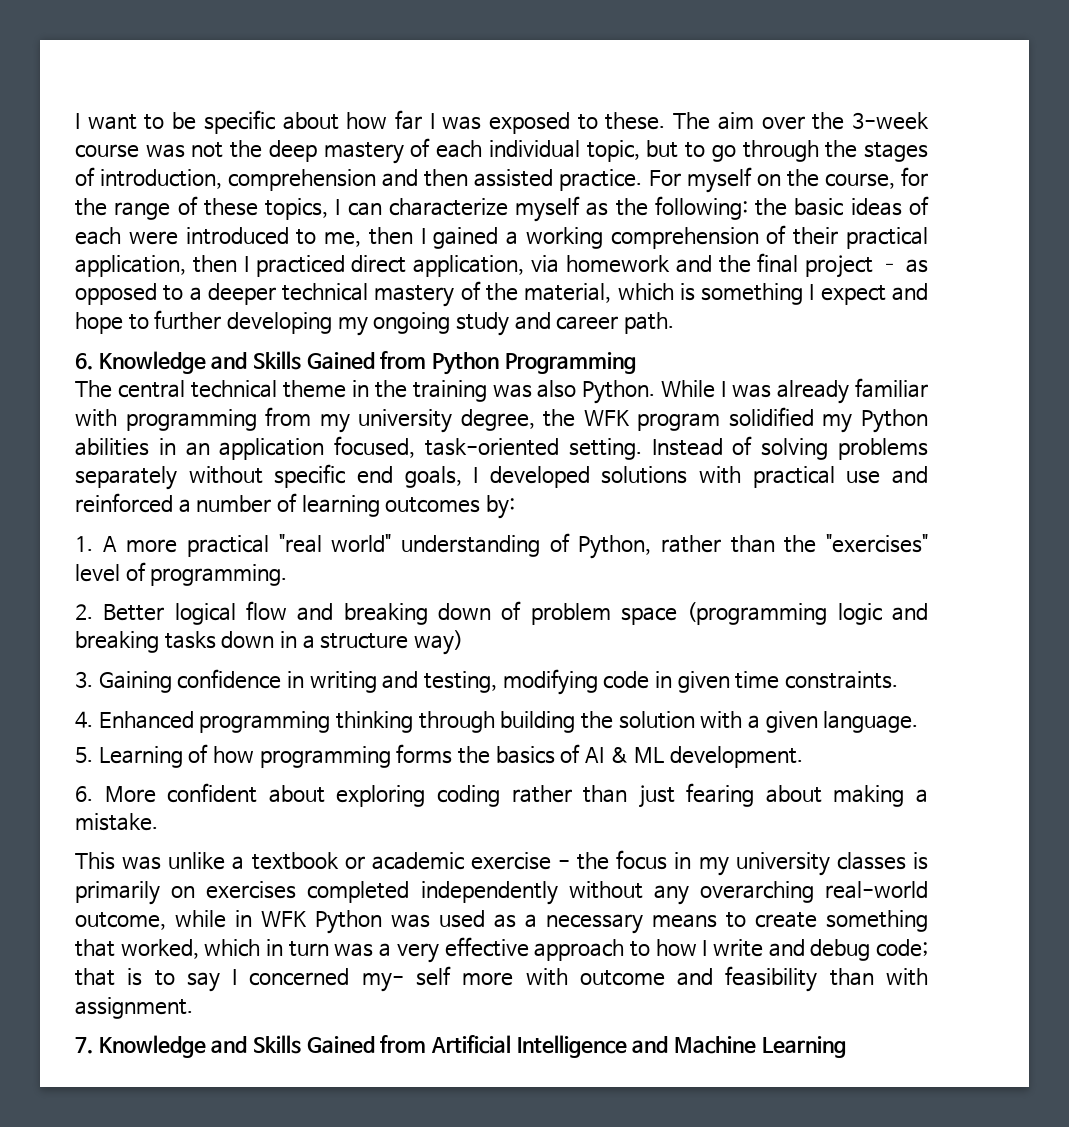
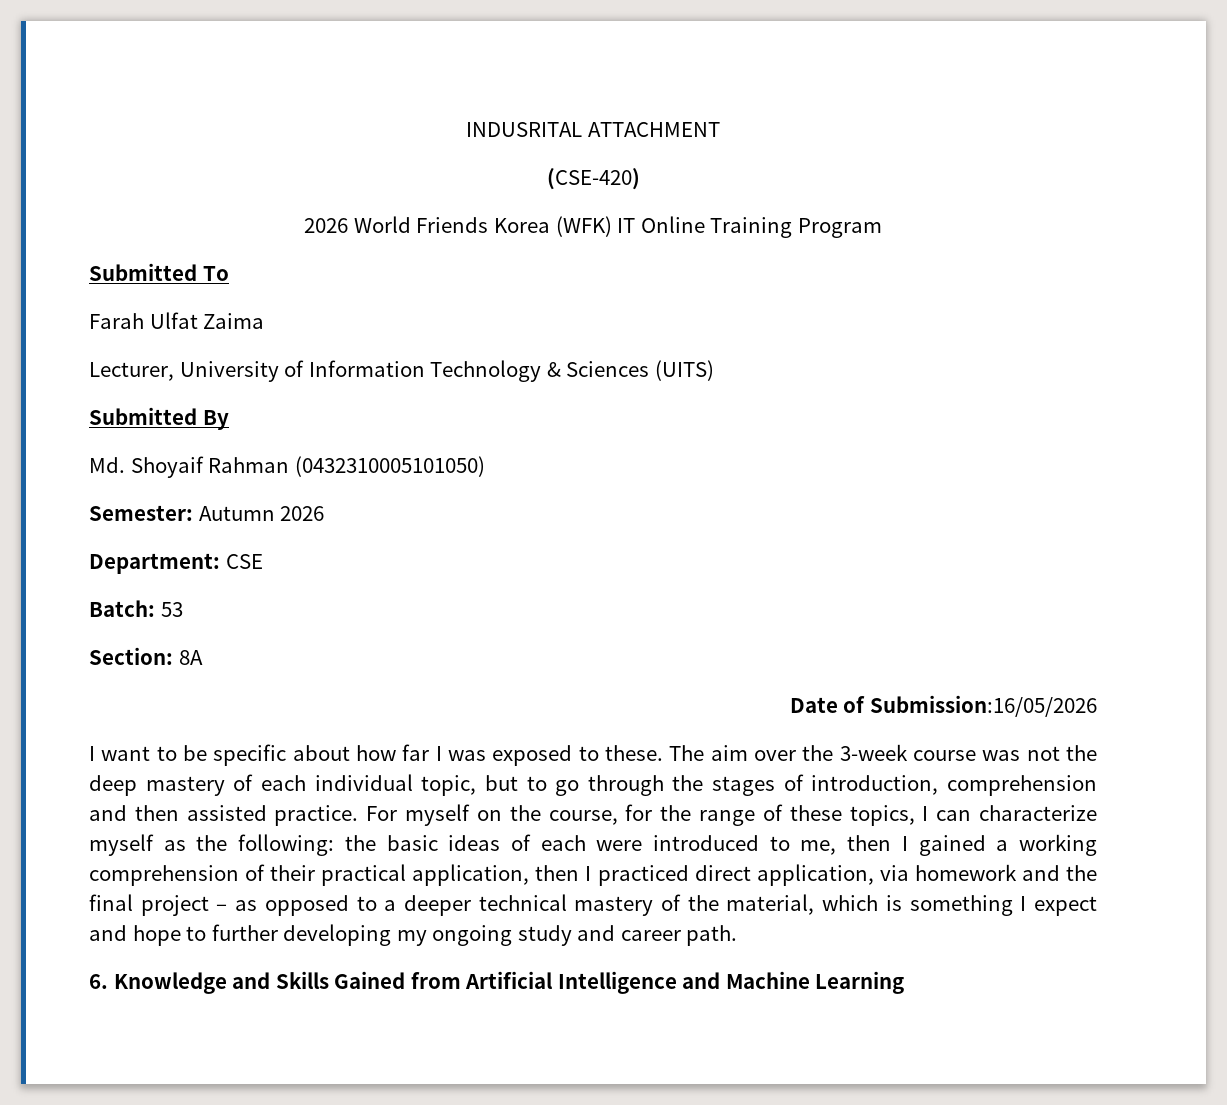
(75, 121) none -> [466,122,720,137] [546,168,640,190] [304,216,882,238] [89,263,229,281] [89,312,265,329] [89,360,714,382] [89,407,229,430] [89,456,485,478] [89,505,325,521] [89,553,263,574] [89,600,183,617] [89,647,203,665] [789,695,1097,717] INDUSRITAL ATTACHMENT // (CSE-420) // 2026 World Friends Korea (WFK) IT Online Training Program // Submitted To // Farah Ulfat Zaima // Lecturer, University of Information Technology & Sciences (UITS) // Submitted By // Md. Shoyaif Rahman (0432310005101050) // Semester: Autumn 2026 // Department: CSE // Batch: 53 // Section: 8A // Date of Submission:16/05/2026 //
[431,352,636,375] [75,378,929,404] [75,407,928,433] [75,436,929,460] [75,464,929,490] [75,493,515,519] [75,533,929,559] [75,562,288,586] [75,601,929,625] [75,630,463,655] [75,669,899,695] [75,711,919,733] [75,744,803,768] [75,783,929,808] [75,813,158,831] [75,850,928,876] [75,881,929,905] [75,910,929,934] [75,937,928,963] [75,966,928,992] [75,997,193,1019] [75,1035,427,1058] Python Programming // The central technical theme in the training was also Python. While I was already familiar with programming from my university degree, the WFK program solidified my Python abilities in an application focused, task-oriented setting. Instead of solving problems separately without specific end goals, I developed solutions with practical use and reinforced a number of learning outcomes by: // 1. A more practical "real world" understanding of Python, rather than the "exercises" level of programming. // 2. Better logical flow and breaking down of problem space (programming logic and breaking tasks down in a structure way) // 3. Gaining confidence in writing and testing, modifying code in given time constraints. // 4. Enhanced programming thinking through building the solution with a given language. // 5. Learning of how programming forms the basics of AI & ML development. // 6. More confident about exploring coding rather than just fearing about making a mistake. // This was unlike a textbook or academic exercise - the focus in my university classes is primarily on exercises completed independently without any overarching real-world outcome, while in WFK Python was used as a necessary means to create something that worked, which in turn was a very effective approach to how I write and debug code; that is to say I concerned my- self more with outcome and feasibility than with assignment. // 7. Knowledge and Skills Gained from -> (461, 980) none

